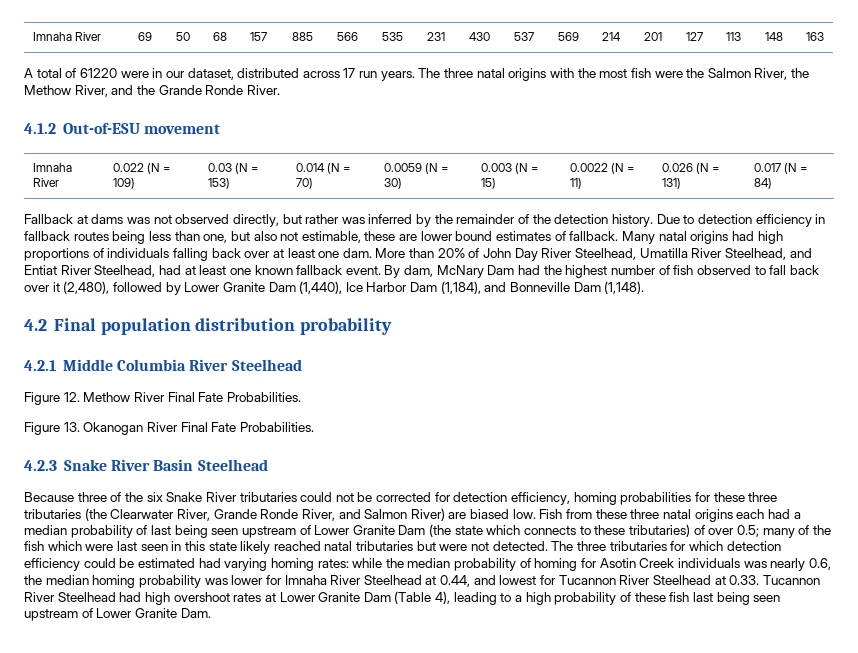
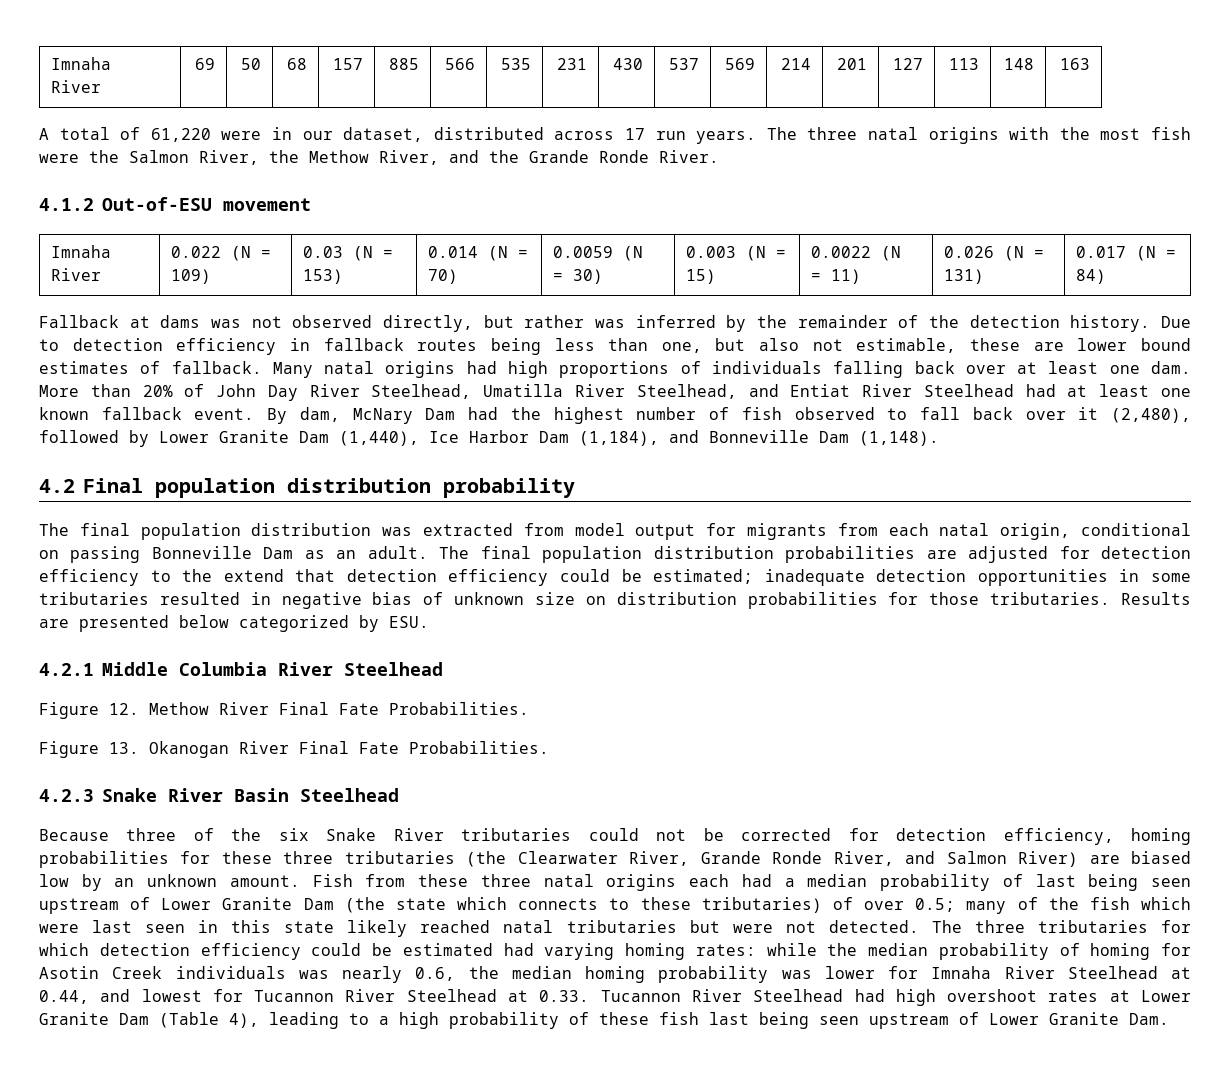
[79,68,117,78] 61220 -> [150,128,211,142] 61,220
[94,265,156,277] Steelhead, -> [923,384,1014,397] Steelhead
(393, 326) none -> [39,523,1191,540] [39,546,1191,563] [39,569,1191,586] [39,592,1192,609] [39,615,429,632] // The final population distribution was extracted from model output for migrants from each natal origin, conditional on passing Bonneville Dam as an adult. The final population distribution probabilities are adjusted for detection efficiency to the extend that detection efficiency could be estimated; inadequate detection opportunities in some tributaries resulted in negative bias of unknown size on distribution probabilities for those tributaries. Results are presented below categorized by ESU.
[512,509,536,519] low. -> [39,874,300,891] low by an unknown amount.

